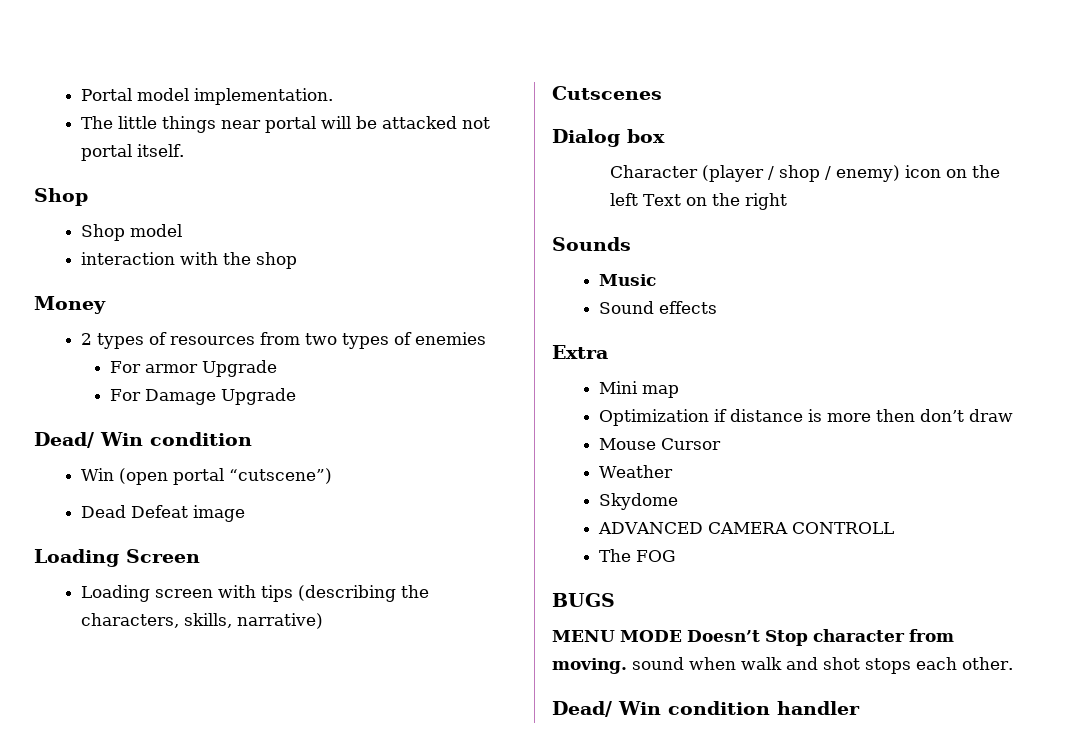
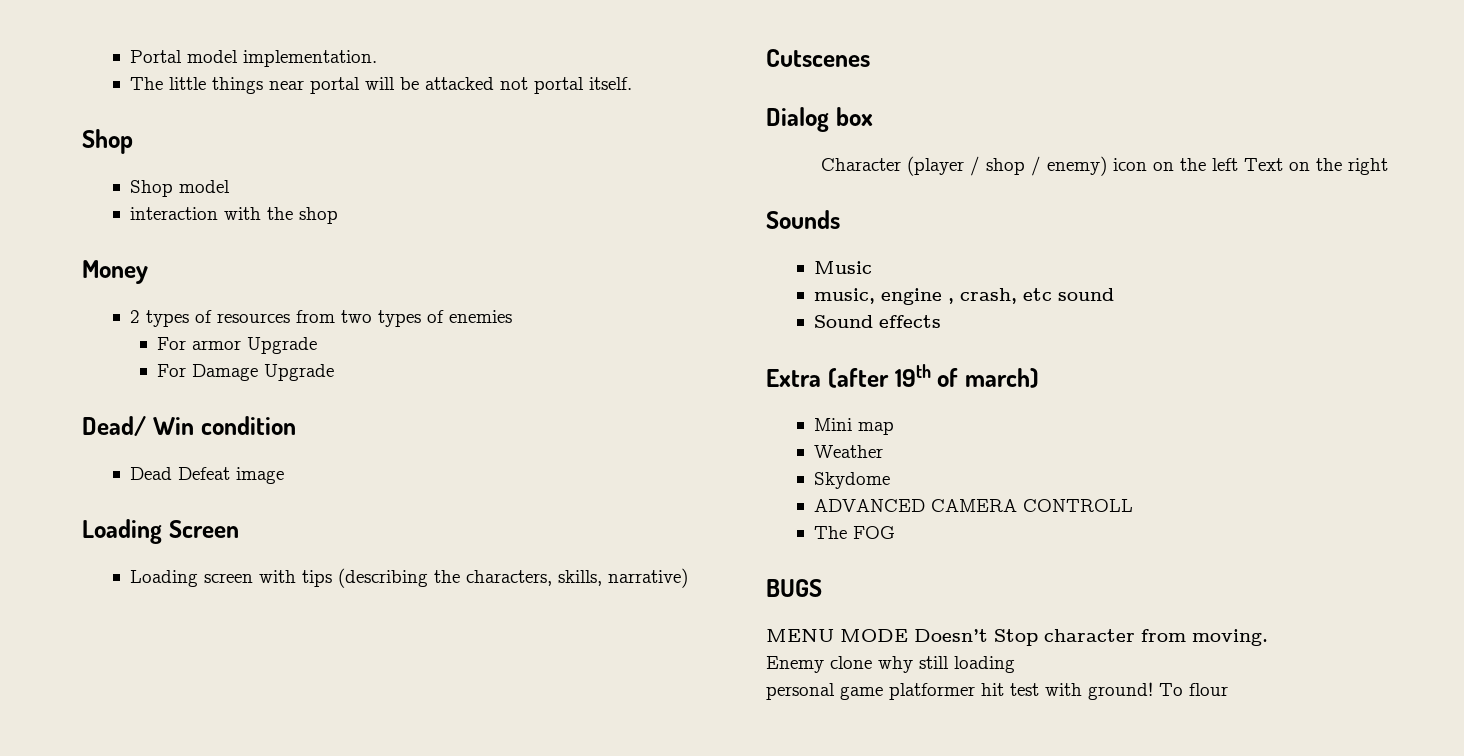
[81,468,333,485] // Win (open portal “cutscene”) -> (296, 425) none
[599,301,718,314] [552,345,608,359] [599,381,680,398] [599,409,1014,426] [599,438,722,450] Sound effects // Extra // Mini map // Optimization if distance is more then don’t draw // Mouse Cursor -> [814,288,1115,305] [814,315,942,328] [766,364,1039,388] [814,418,895,435] music, engine , crash, etc sound // Sound effects // Extra (after 19th of march) // Mini map
[632,657,1013,674] [552,701,860,717] sound when walk and shot stops each other. // Dead/ Win condition handler -> [766,656,1015,673] [766,682,1228,700] // Enemy clone why still loading // personal game platformer hit test with ground! To flour

